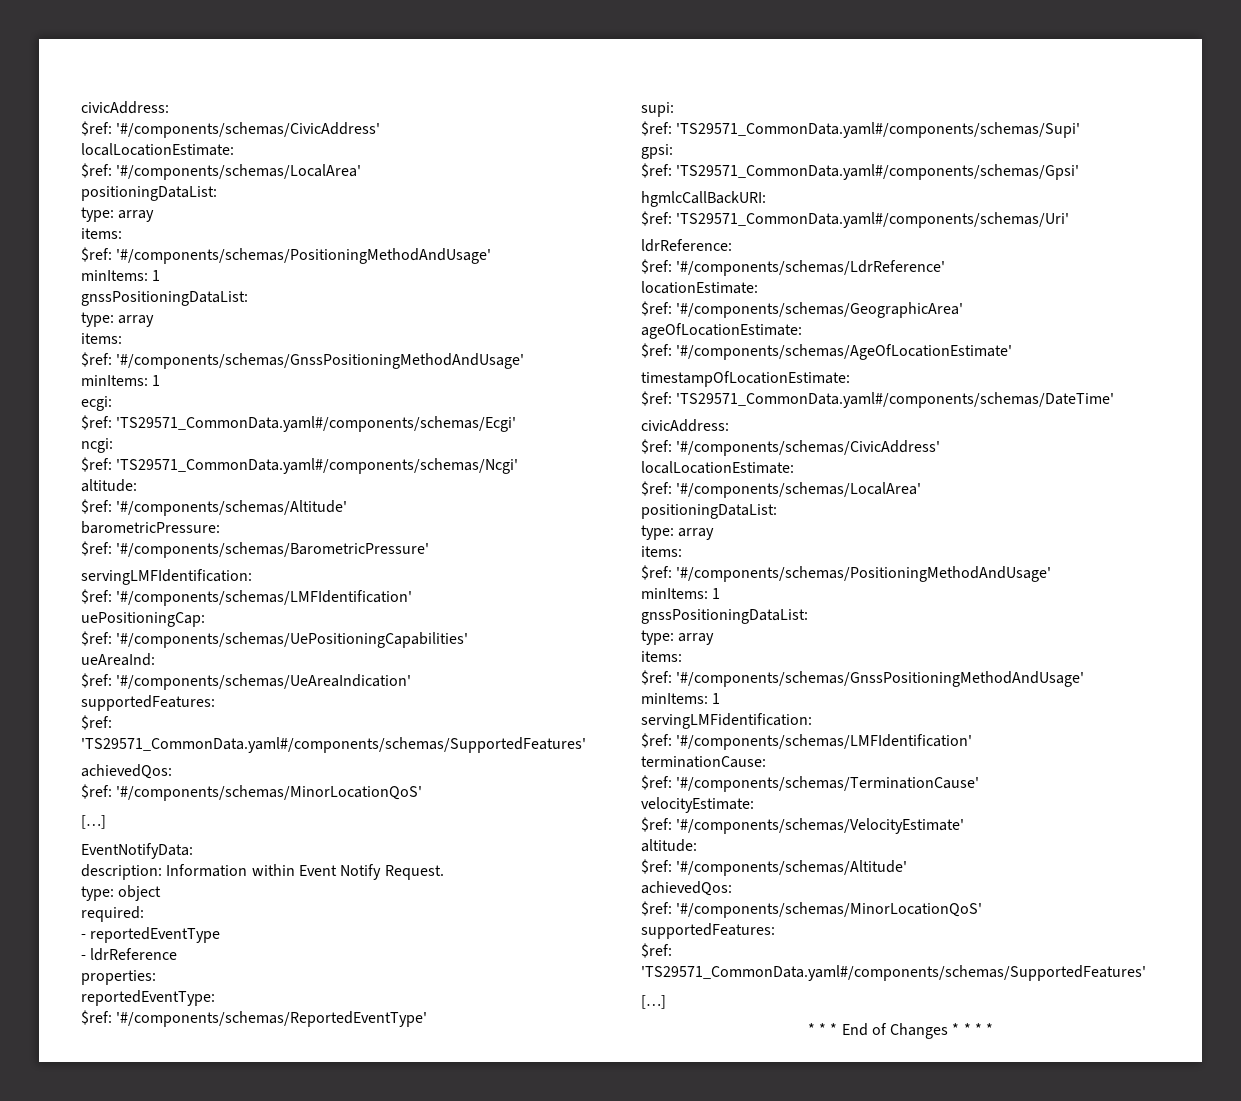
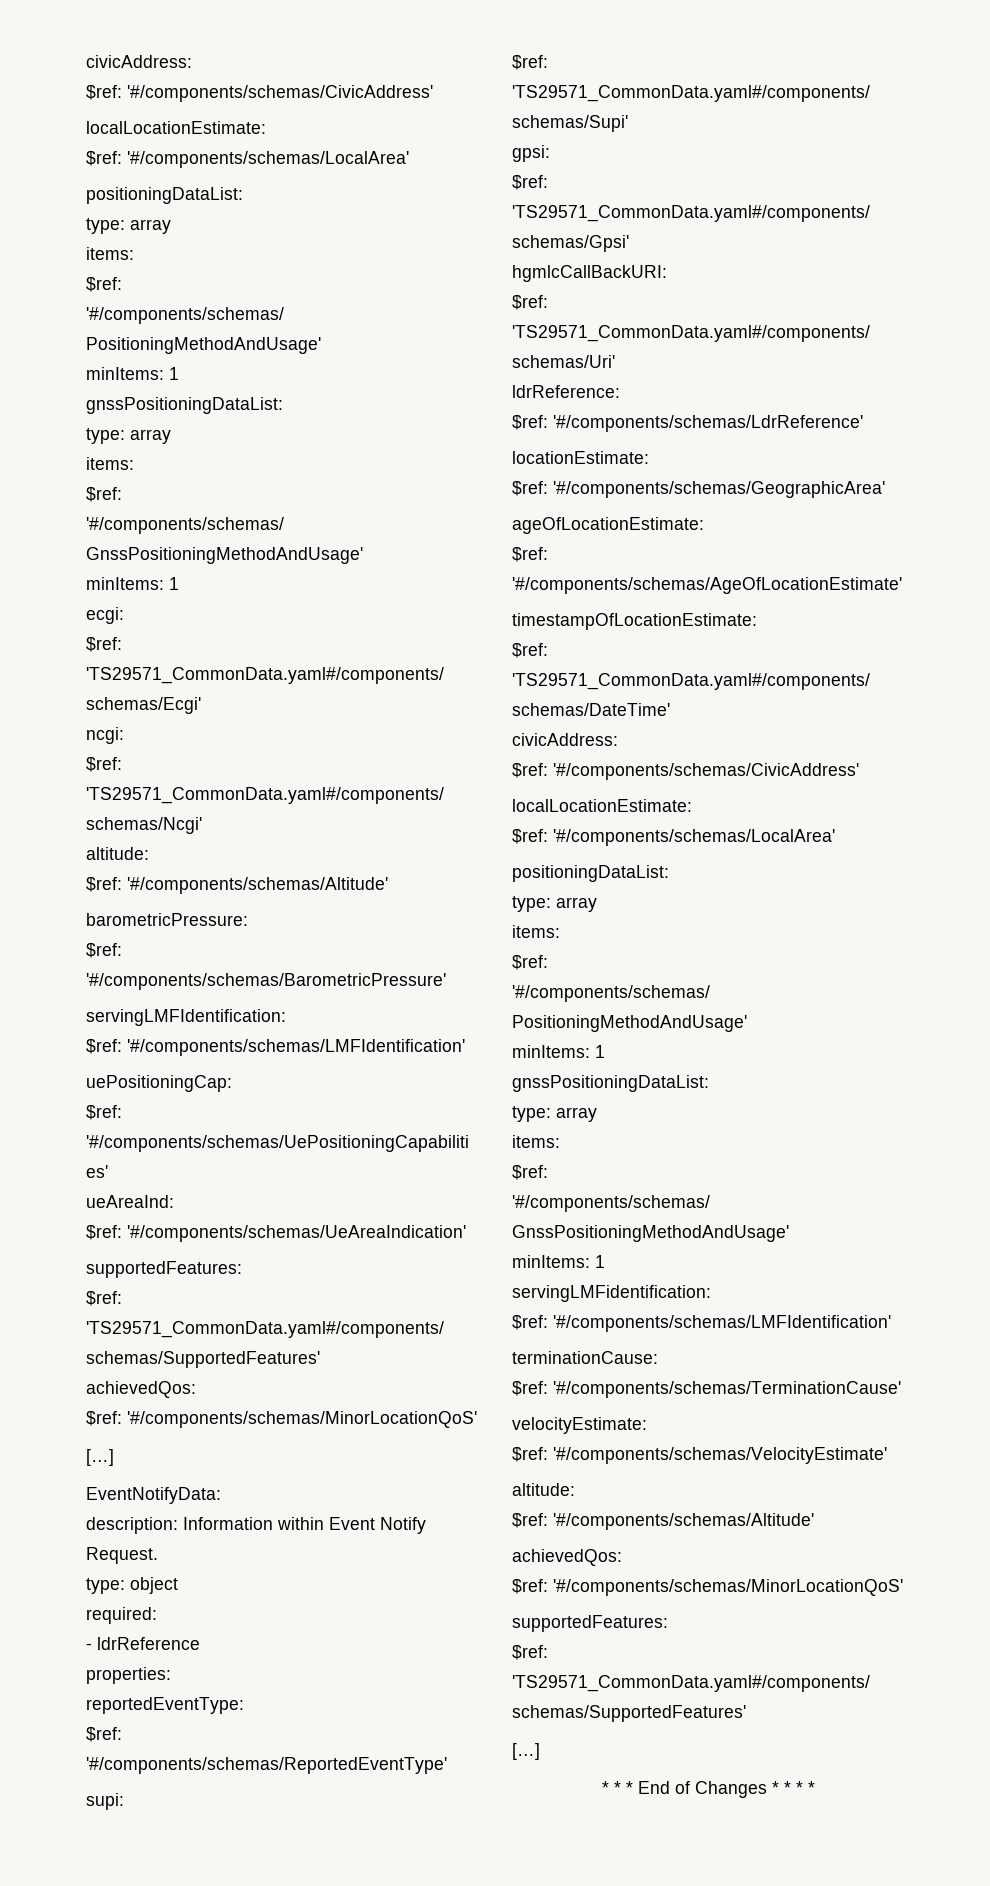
[81,927,221,943] // - reportedEventType -> (157, 1615) none

